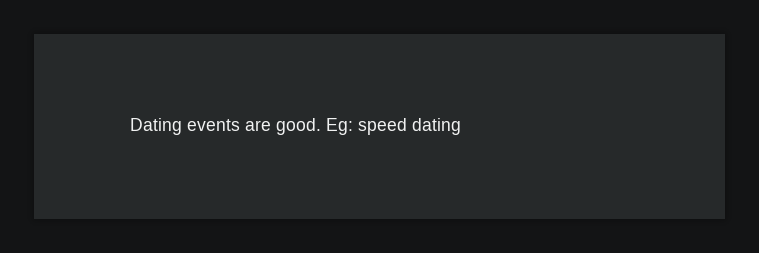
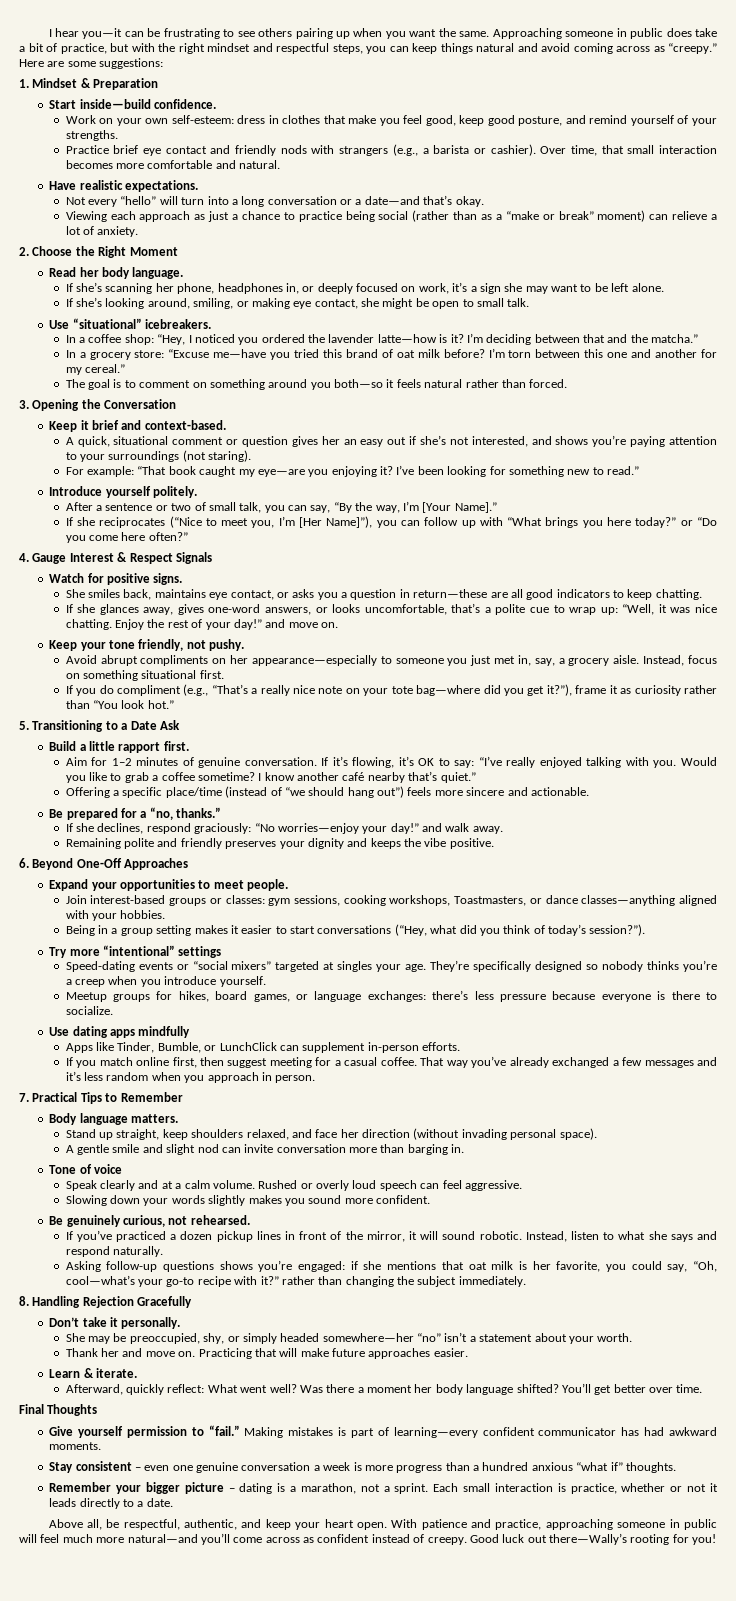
[130,118,461,135] Dating events are good. Eg: speed dating -> [48,28,718,39] [19,43,717,54] [19,58,164,69] [19,78,159,90] [49,99,216,109] [65,115,717,126] [65,130,118,141] [65,144,717,156] [65,160,281,169] [49,180,198,192] [65,195,484,207] [65,210,717,222] [65,226,139,237] [19,246,178,258] [49,267,184,279] [65,282,664,294] [65,297,530,309] [49,318,211,329] [65,333,699,345] [65,348,718,360] [65,364,126,375] [65,379,568,390] [19,399,177,411] [49,420,226,432] [65,435,718,447] [65,450,252,462] [65,465,640,477] [49,486,197,498] [65,501,497,513] [65,516,718,528] [65,532,188,543] [19,552,212,564] [49,573,183,585] [65,589,702,600] [65,603,718,615] [65,619,339,630] [49,639,245,651] [65,655,717,666] [65,670,224,681] [65,684,717,696] [65,700,174,709] [19,720,180,732] [49,741,189,753] [65,756,717,768] [65,771,476,783] [65,786,589,798] [49,807,222,820] [65,823,503,834] [65,838,494,849] [19,858,189,870] [49,879,289,891] [65,895,718,906] [65,910,166,921] [65,924,646,936] [49,945,222,958] [65,960,718,972] [65,976,266,987] [65,990,718,1002] [65,1006,113,1015] [49,1026,191,1038] [65,1042,461,1053] [65,1056,718,1068] [65,1071,316,1083] [19,1092,183,1104] [49,1113,178,1125] [65,1128,597,1140] [65,1144,465,1155] [49,1164,122,1174] [65,1180,522,1191] [65,1195,431,1206] [49,1215,250,1227] [65,1230,717,1242] [65,1246,164,1257] [65,1260,717,1272] [65,1275,526,1287] [19,1296,193,1308] [49,1317,181,1329] [65,1332,633,1344] [65,1348,468,1359] [49,1368,137,1378] [65,1383,703,1395] [19,1404,98,1416] [49,1425,717,1438] [49,1442,102,1450] [49,1461,676,1473] [49,1482,719,1494] [49,1498,173,1509] [48,1519,718,1530] [19,1533,717,1545] I hear you—it can be frustrating to see others pairing up when you want the same. Approaching someone in public does take a bit of practice, but with the right mindset and respectful steps, you can keep things natural and avoid coming across as “creepy.” Here are some suggestions: // 1. Mindset & Preparation // Start inside—build confidence. // Work on your own self-esteem: dress in clothes that make you feel good, keep good posture, and remind yourself of your strengths. // Practice brief eye contact and friendly nods with strangers (e.g., a barista or cashier). Over time, that small interaction becomes more comfortable and natural. // Have realistic expectations. // Not every “hello” will turn into a long conversation or a date—and that’s okay. // Viewing each approach as just a chance to practice being social (rather than as a “make or break” moment) can relieve a lot of anxiety. // 2. Choose the Right Moment // Read her body language. // If she’s scanning her phone, headphones in, or deeply focused on work, it’s a sign she may want to be left alone. // If she’s looking around, smiling, or making eye contact, she might be open to small talk. // Use “situational” icebreakers. // In a coffee shop: “Hey, I noticed you ordered the lavender latte—how is it? I’m deciding between that and the matcha.” // In a grocery store: “Excuse me—have you tried this brand of oat milk before? I’m torn between this one and another for my cereal.” // The goal is to comment on something around you both—so it feels natural rather than forced. // 3. Opening the Conversation // Keep it brief and context-based. // A quick, situational comment or question gives her an easy out if she’s not interested, and shows you’re paying attention to your surroundings (not staring). // For example: “That book caught my eye—are you enjoying it? I’ve been looking for something new to read.” // Introduce yourself politely. // After a sentence or two of small talk, you can say, “By the way, I’m [Your Name].” // If she reciprocates (“Nice to meet you, I’m [Her Name]”), you can follow up with “What brings you here today?” or “Do you come here often?” // 4. Gauge Interest & Respect Signals // Watch for positive signs. // She smiles back, maintains eye contact, or asks you a question in return—these are all good indicators to keep chatting. // If she glances away, gives one-word answers, or looks uncomfortable, that’s a polite cue to wrap up: “Well, it was nice chatting. Enjoy the rest of your day!” and move on. // Keep your tone friendly, not pushy. // Avoid abrupt compliments on her appearance—especially to someone you just met in, say, a grocery aisle. Instead, focus on something situational first. // If you do compliment (e.g., “That’s a really nice note on your tote bag—where did you get it?”), frame it as curiosity rather than “You look hot.” // 5. Transitioning to a Date Ask // Build a little rapport first. // Aim for 1–2 minutes of genuine conversation. If it’s flowing, it’s OK to say: “I’ve really enjoyed talking with you. Would you like to grab a coffee sometime? I know another café nearby that’s quiet.” // Offering a specific place/time (instead of “we should hang out”) feels more sincere and actionable. // Be prepared for a “no, thanks.” // If she declines, respond graciously: “No worries—enjoy your day!” and walk away. // Remaining polite and friendly preserves your dignity and keeps the vibe positive. // 6. Beyond One-Off Approaches // Expand your opportunities to meet people. // Join interest-based groups or classes: gym sessions, cooking workshops, Toastmasters, or dance classes—anything aligned with your hobbies. // Being in a group setting makes it easier to start conversations (“Hey, what did you think of today’s session?”). // Try more “intentional” settings // Speed-dating events or “social mixers” targeted at singles your age. They’re specifically designed so nobody thinks you’re a creep when you introduce yourself. // Meetup groups for hikes, board games, or language exchanges: there’s less pressure because everyone is there to socialize. // Use dating apps mindfully // Apps like Tinder, Bumble, or LunchClick can supplement in-person efforts. // If you match online first, then suggest meeting for a casual coffee. That way you’ve already exchanged a few messages and it’s less random when you approach in person. // 7. Practical Tips to Remember // Body language matters. // Stand up straight, keep shoulders relaxed, and face her direction (without invading personal space). // A gentle smile and slight nod can invite conversation more than barging in. // Tone of voice // Speak clearly and at a calm volume. Rushed or overly loud speech can feel aggressive. // Slowing down your words slightly makes you sound more confident. // Be genuinely curious, not rehearsed. // If you’ve practiced a dozen pickup lines in front of the mirror, it will sound robotic. Instead, listen to what she says and respond naturally. // Asking follow-up questions shows you’re engaged: if she mentions that oat milk is her favorite, you could say, “Oh, cool—what’s your go-to recipe with it?” rather than changing the subject immediately. // 8. Handling Rejection Gracefully // Don’t take it personally. // She may be preoccupied, shy, or simply headed somewhere—her “no” isn’t a statement about your worth. // Thank her and move on. Practicing that will make future approaches easier. // Learn & iterate. // Afterward, quickly reflect: What went well? Was there a moment her body language shifted? You’ll get better over time. // Final Thoughts // Give yourself permission to “fail.” Making mistakes is part of learning—every confident communicator has had awkward moments. // Stay consistent – even one genuine conversation a week is more progress than a hundred anxious “what if” thoughts. // Remember your bigger picture – dating is a marathon, not a sprint. Each small interaction is practice, whether or not it leads directly to a date. // Above all, be respectful, authentic, and keep your heart open. With patience and practice, approaching someone in public will feel much more natural—and you’ll come across as confident instead of creepy. Good luck out there—Wally’s rooting for you!

